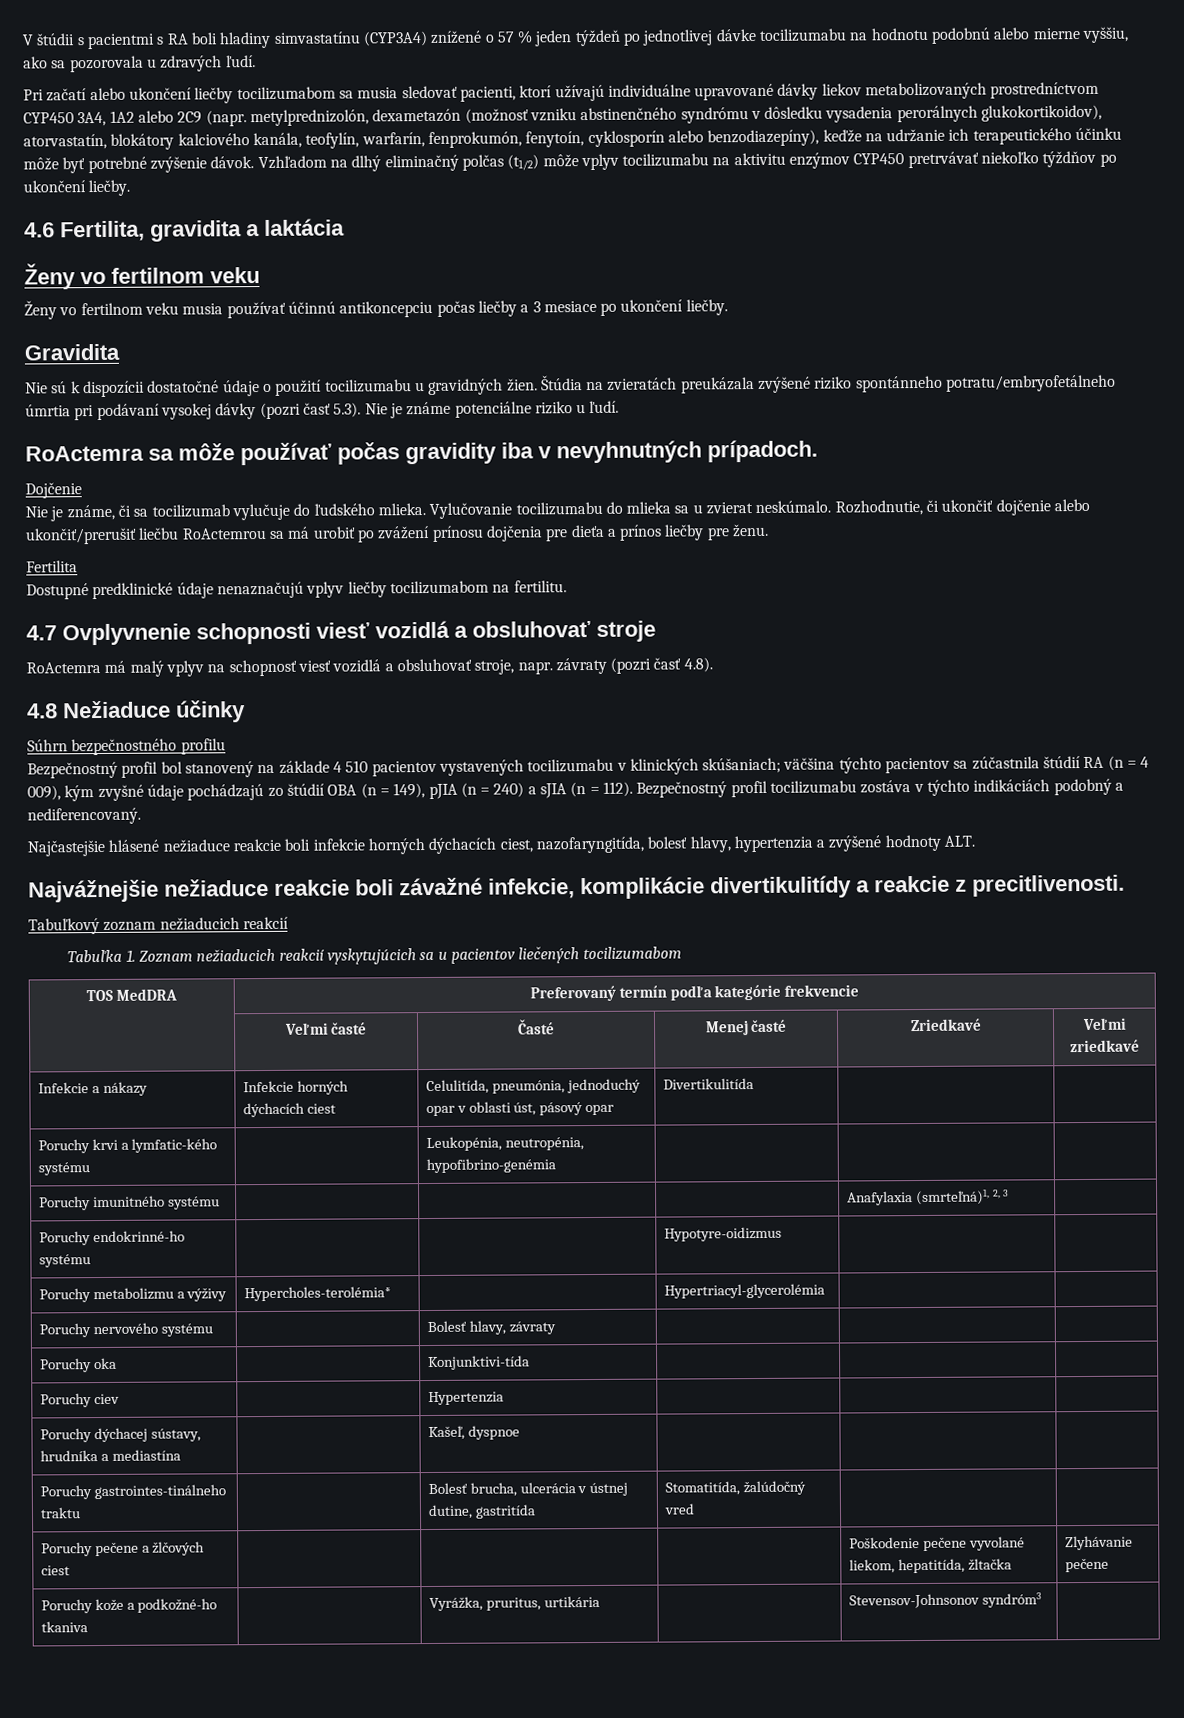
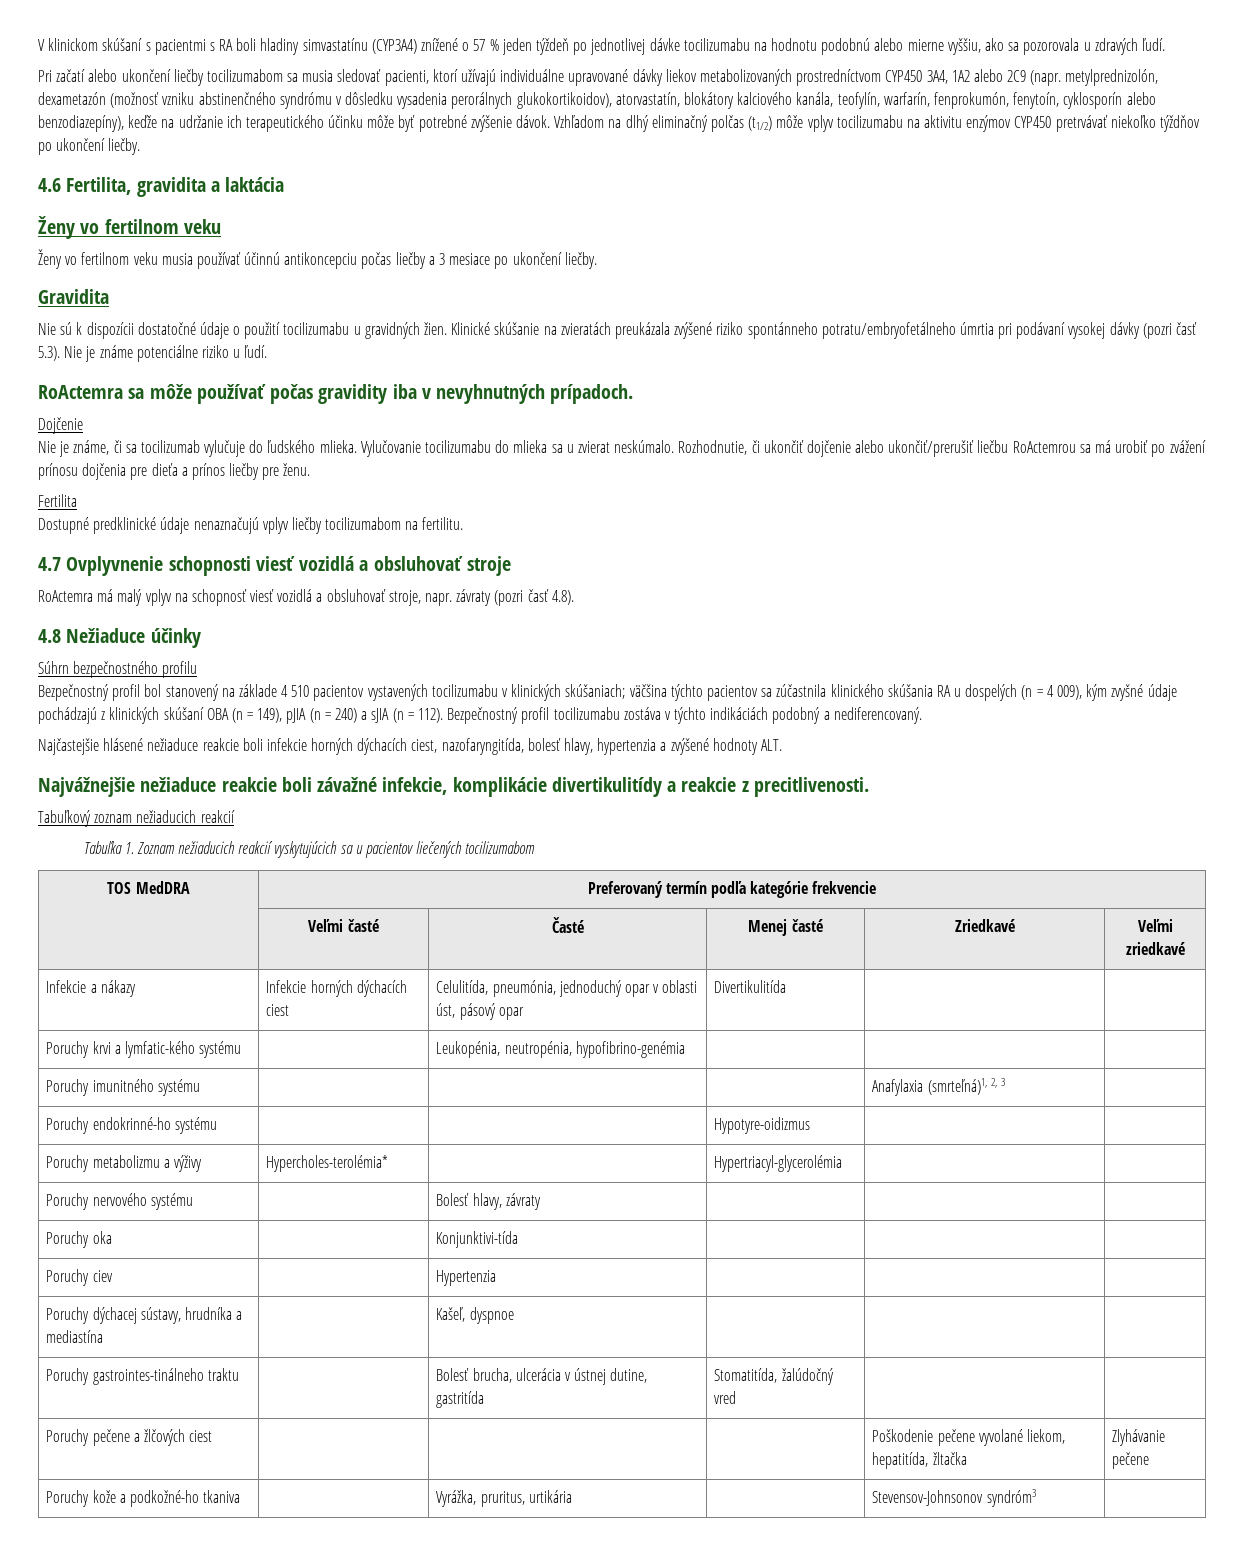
[36,33,76,46] štúdii -> [48,38,143,51] klinickom skúšaní
[540,375,583,391] Štúdia -> [451,322,540,335] Klinické skúšanie
[1043,756,1105,769] štúdií RA -> [830,684,1018,701] klinického skúšania RA u dospelých
[267,783,325,797] zo štúdií -> [101,707,204,724] z klinických skúšaní

